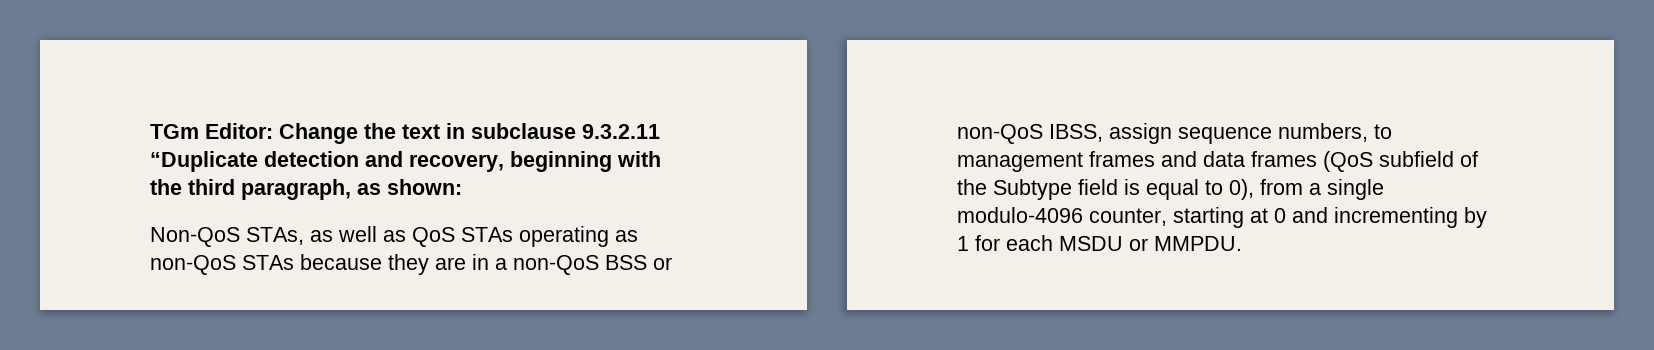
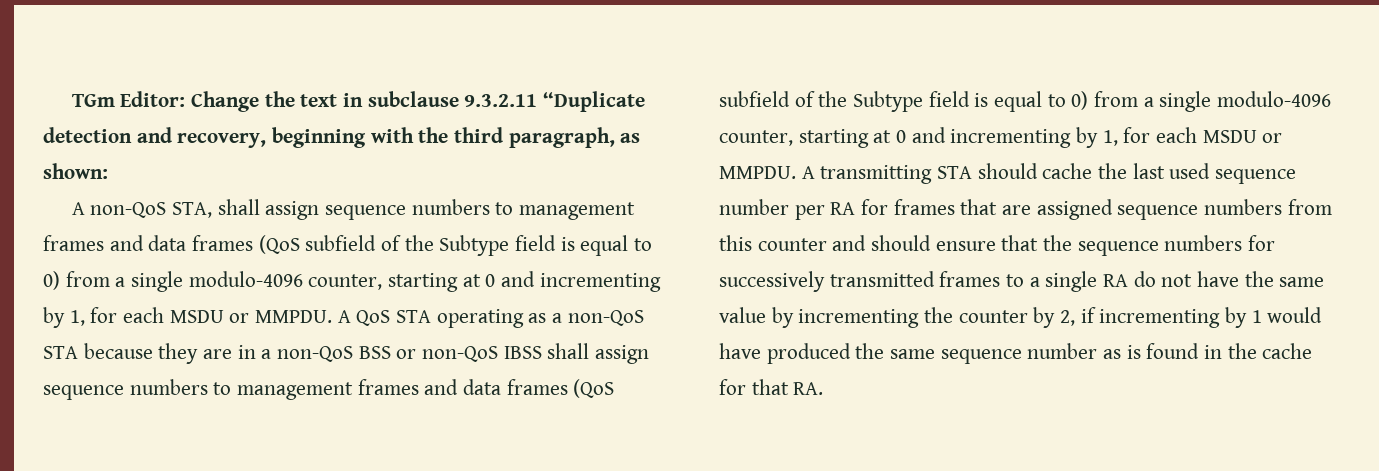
[150,226,638,247] [150,254,672,275] [957,123,1368,144] Non-QoS STAs, as well as QoS STAs operating as non-QoS STAs because they are in a non-QoS BSS or non-QoS IBSS, assign sequence numbers, -> [71,199,490,220] A non-QoS STA, shall assign sequence numbers
[1229,179,1254,200] 0), -> [43,271,60,290] 0)
[957,235,1242,251] 1 for each MSDU or MMPDU. -> [69,307,644,328] [43,343,650,364] [43,379,615,400] [719,91,1332,112] [719,127,1283,148] [719,163,1297,184] [719,199,1332,220] [719,235,1276,256] [719,271,1325,292] [719,307,1323,328] [719,343,1313,364] [719,379,824,395] 1, for each MSDU or MMPDU. A QoS STA operating as a non-QoS STA because they are in a non-QoS BSS or non-QoS IBSS shall assign sequence numbers to management frames and data frames (QoS subfield of the Subtype field is equal to 0) from a single modulo-4096 counter, starting at 0 and incrementing by 1, for each MSDU or MMPDU. A transmitting STA should cache the last used sequence number per RA for frames that are assigned sequence numbers from this counter and should ensure that the sequence numbers for successively transmitted frames to a single RA do not have the same value by incrementing the counter by 2, if incrementing by 1 would have produced the same sequence number as is found in the cache for that RA.

